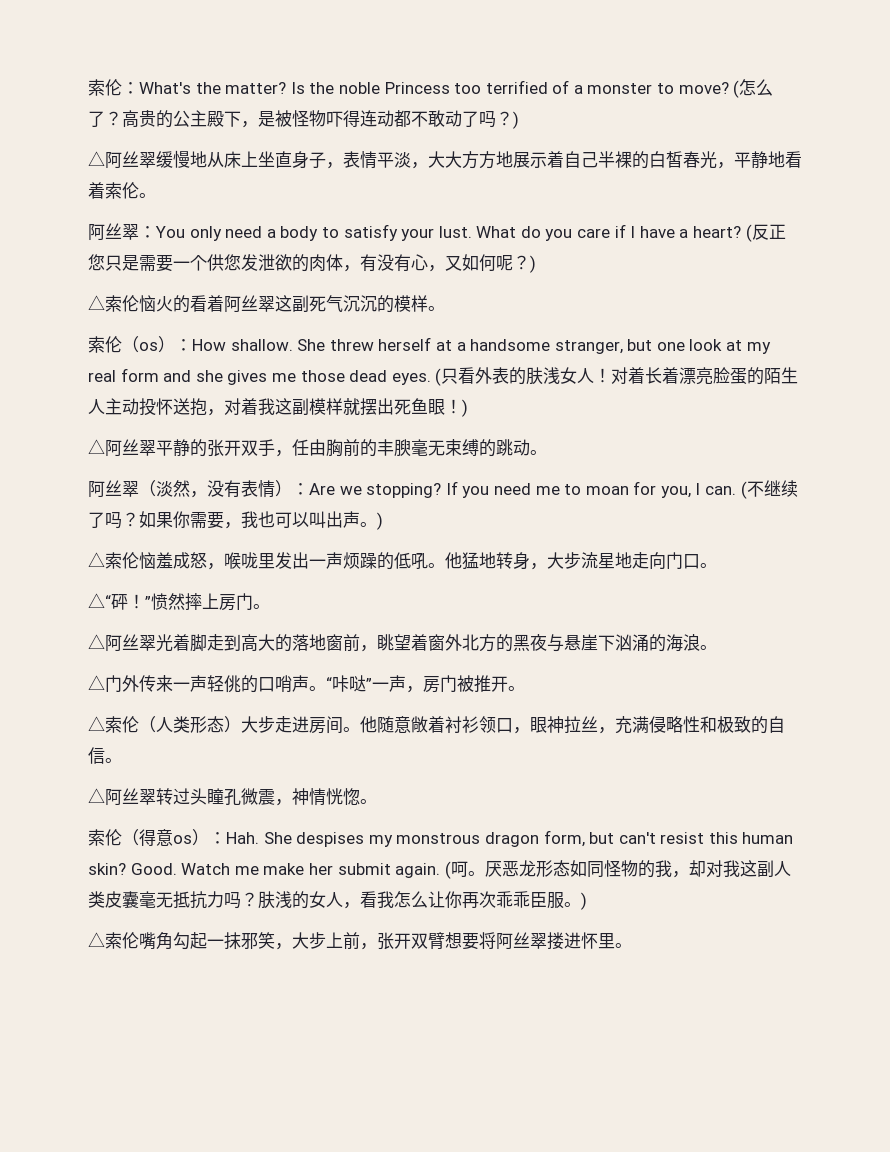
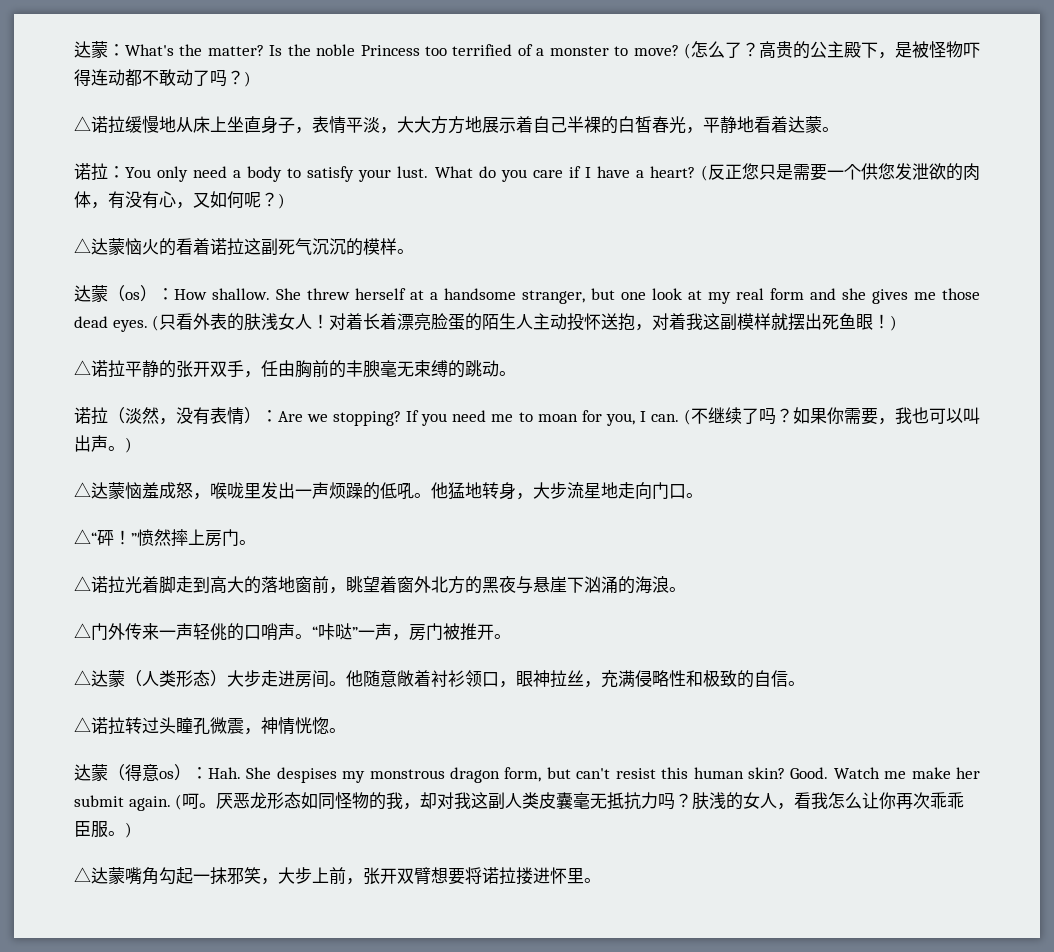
[88,79,122,96] 索伦 -> [74,41,108,58] 达蒙
[105,151,156,169] 阿丝翠 -> [91,116,125,134] 诺拉
[105,182,156,199] [88,223,139,241] 索伦。 // 阿丝翠 -> [788,116,839,133] [74,163,108,181] 达蒙。 // 诺拉
[105,295,139,312] 索伦 -> [91,238,125,255] 达蒙
[224,295,275,313] 阿丝翠 -> [210,238,244,256] 诺拉
[88,336,122,353] 索伦 -> [74,285,108,302] 达蒙
[105,439,156,457] 阿丝翠 -> [91,360,125,378] 诺拉
[88,480,139,498] 阿丝翠 -> [74,407,108,425] 诺拉
[105,552,139,569] 索伦 -> [91,482,125,499] 达蒙
[105,634,156,652] 阿丝翠 -> [91,576,125,594] 诺拉
[105,716,139,733] 索伦 -> [91,670,125,687] 达蒙
[105,788,156,806] 阿丝翠 -> [91,717,125,735] 诺拉
[88,829,122,846] 索伦 -> [74,764,108,781] 达蒙
[105,932,139,949] 索伦 -> [91,867,125,884] 达蒙
[496,932,547,950] 阿丝翠 -> [482,867,516,885] 诺拉

